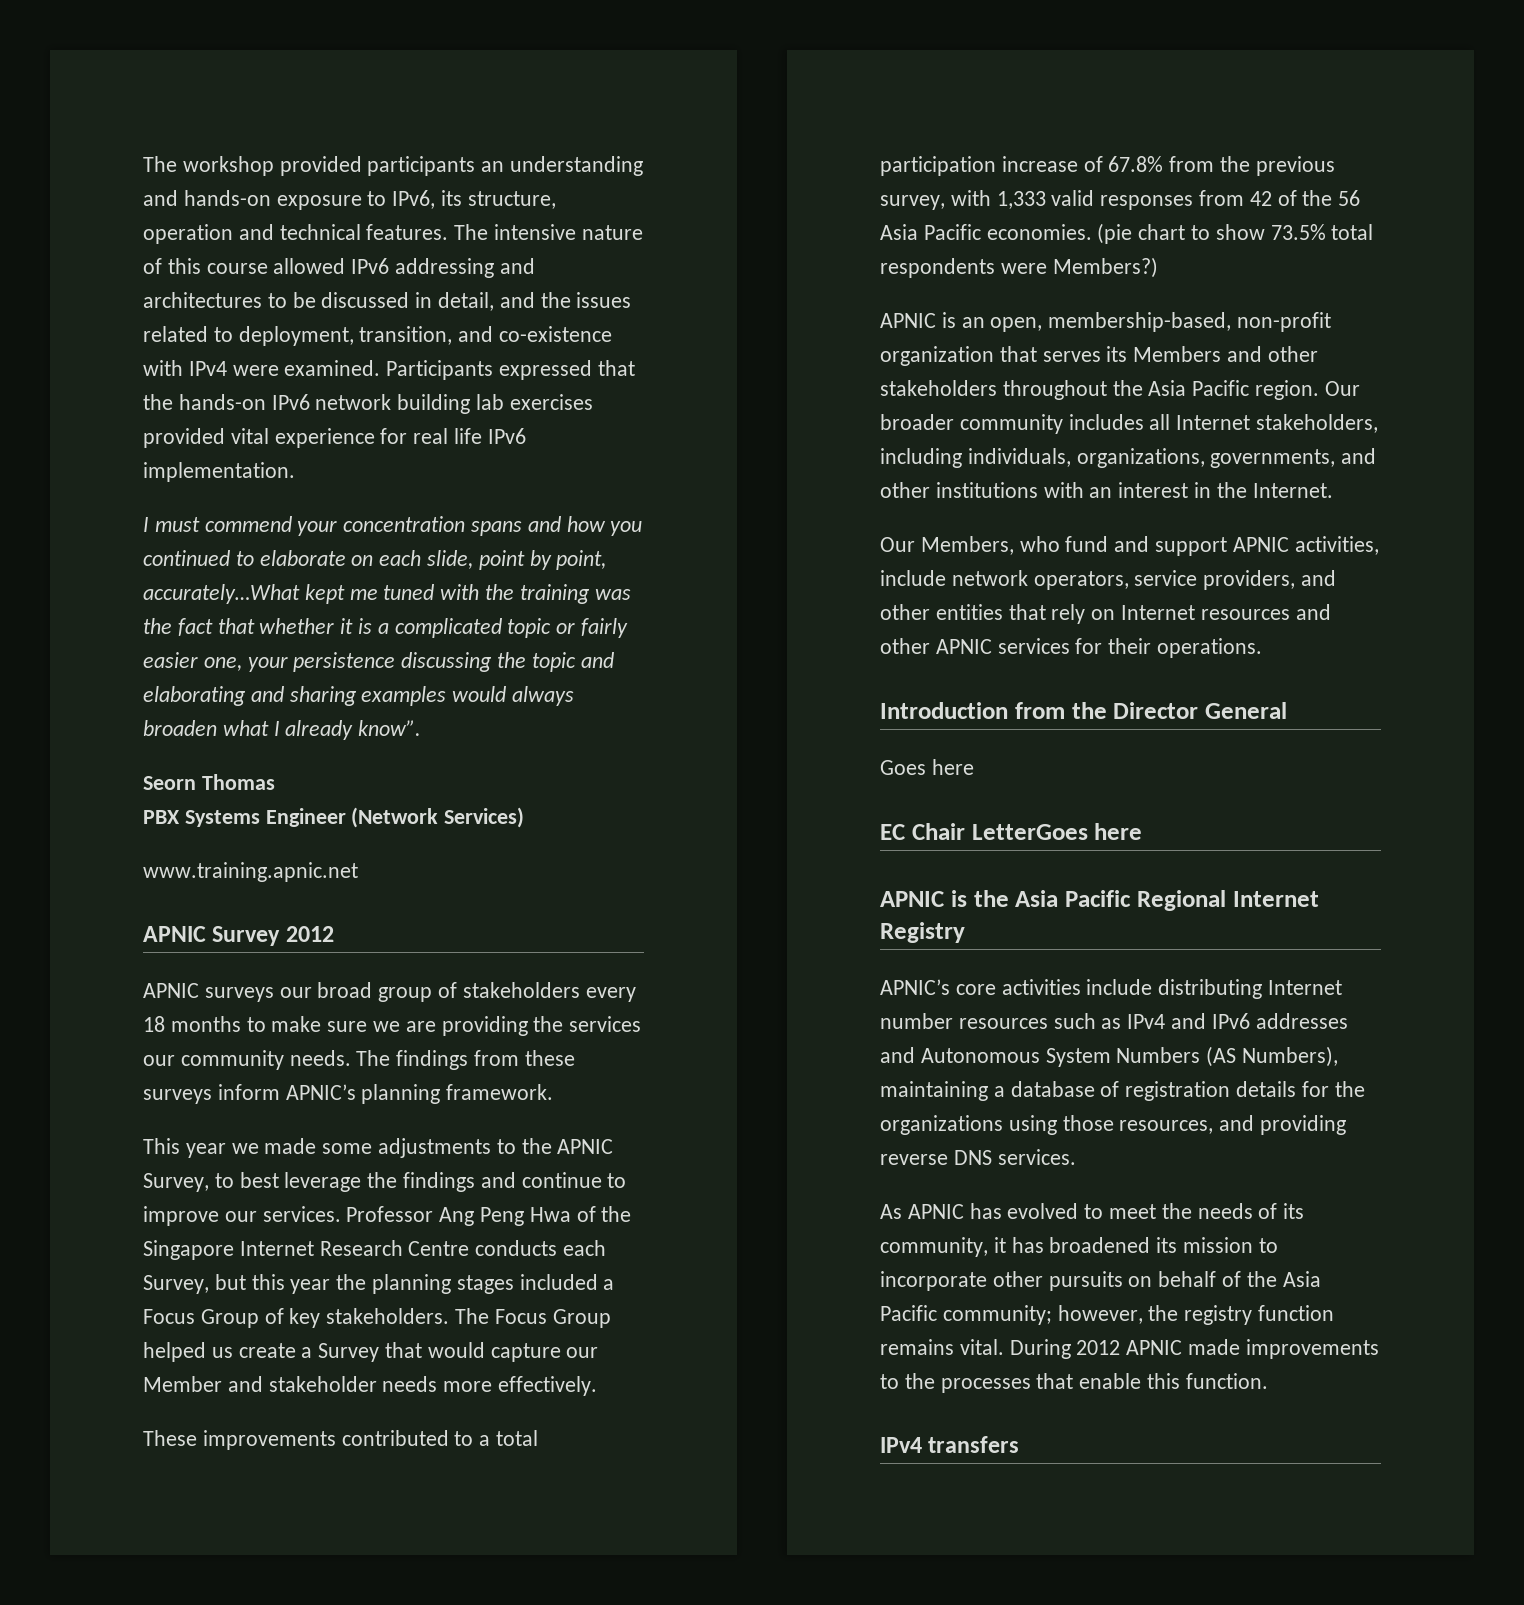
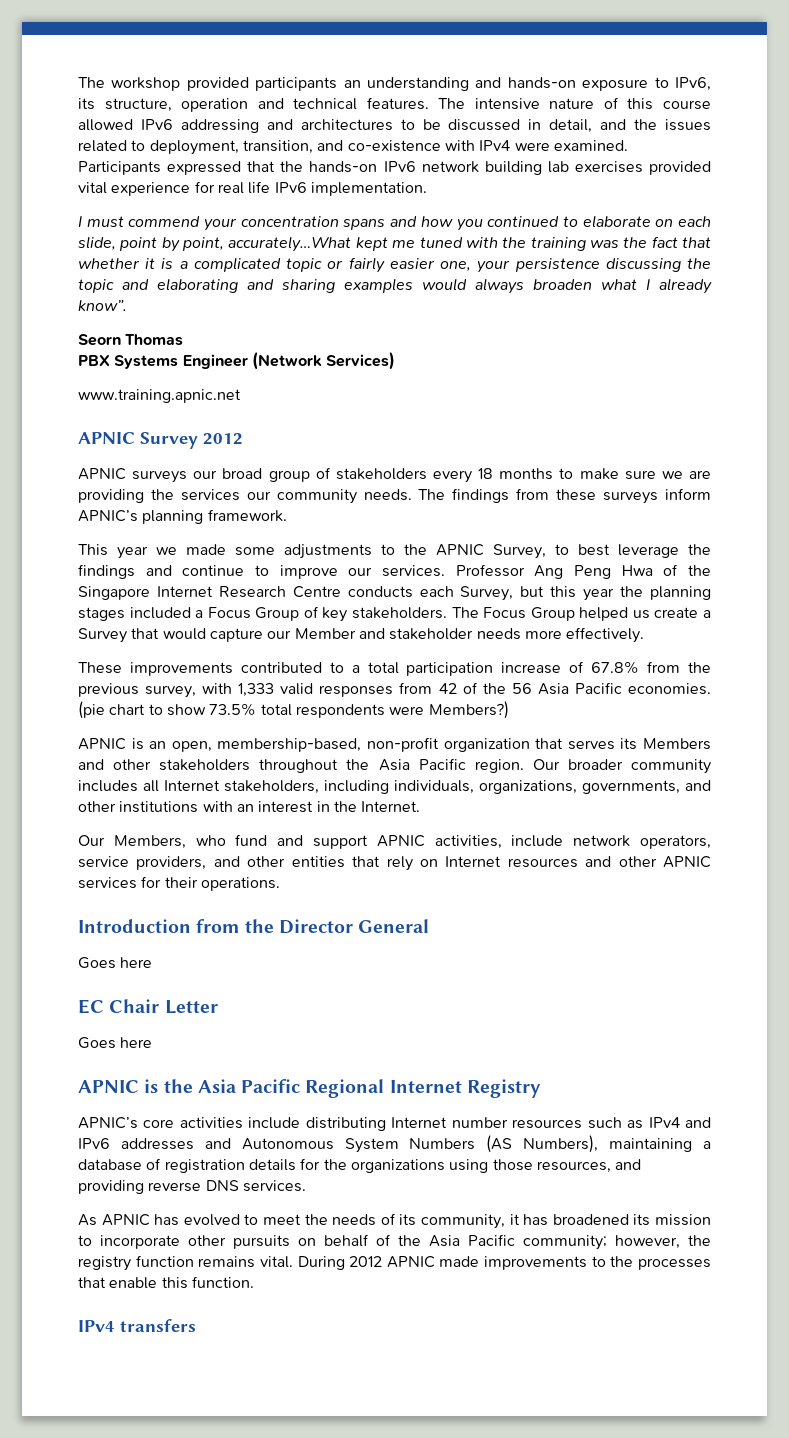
[971,824,1088,840] LetterGoes -> [164,1000,218,1014] [78,1037,116,1049] Letter // Goes

